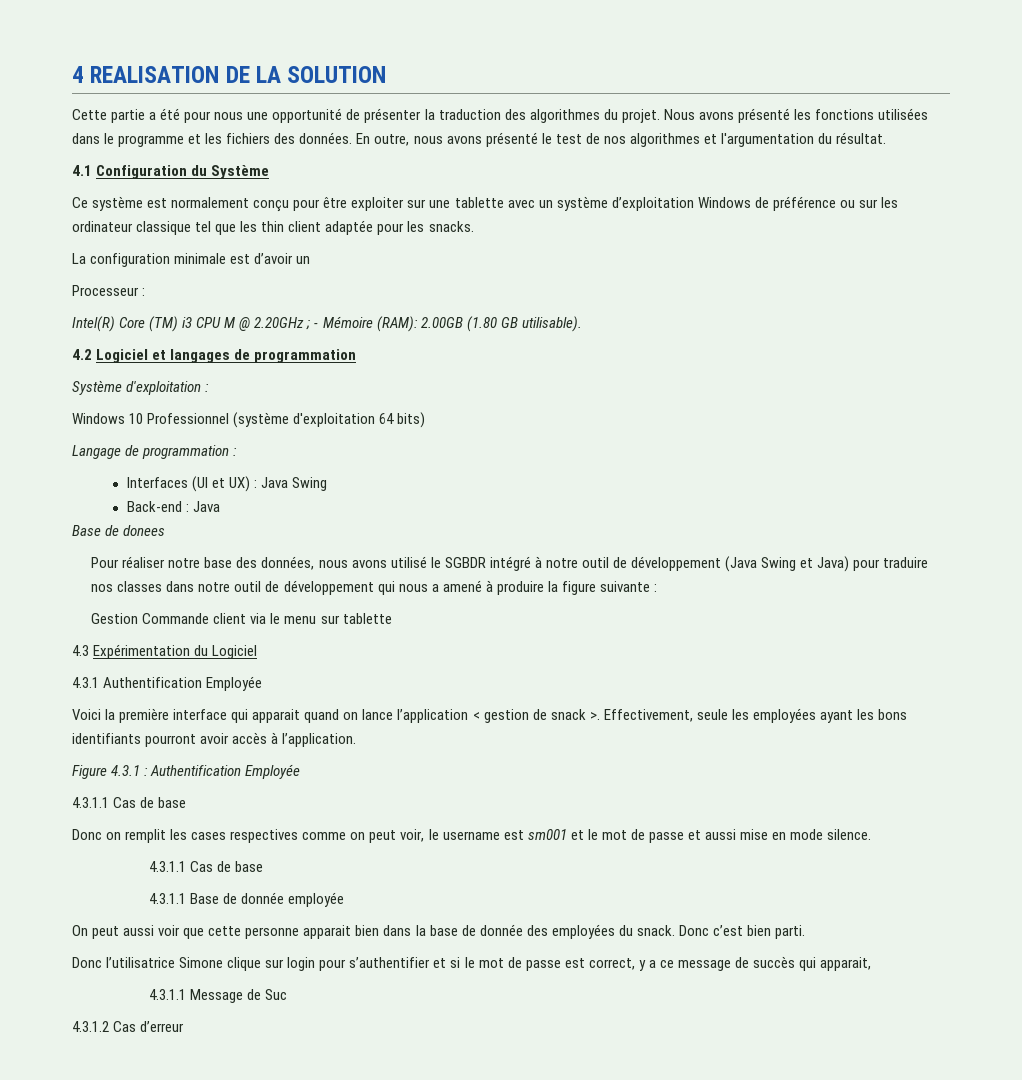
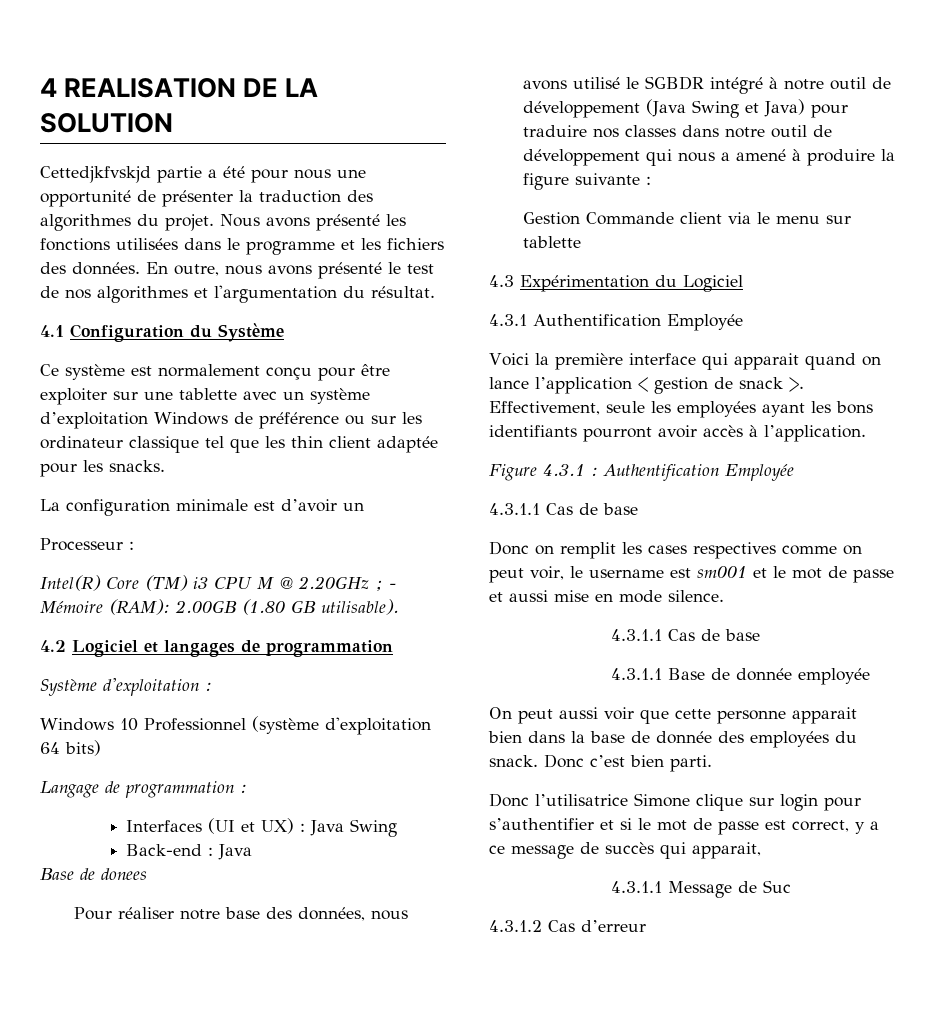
[72,109,107,120] Cette -> [40,166,151,183] Cettedjkfvskjd

